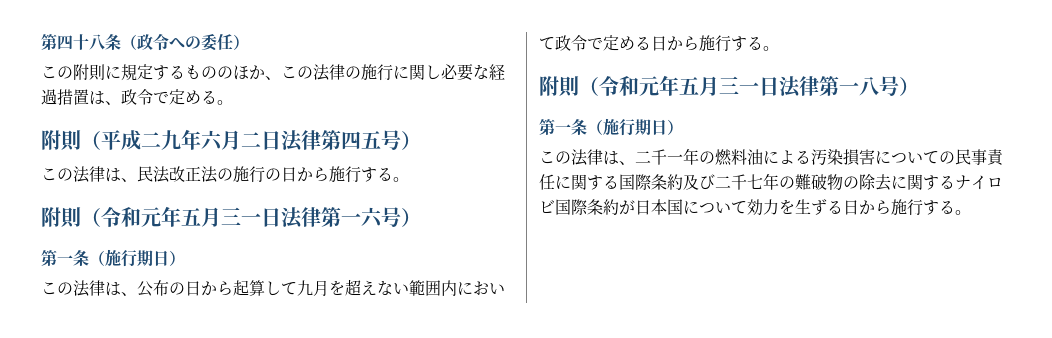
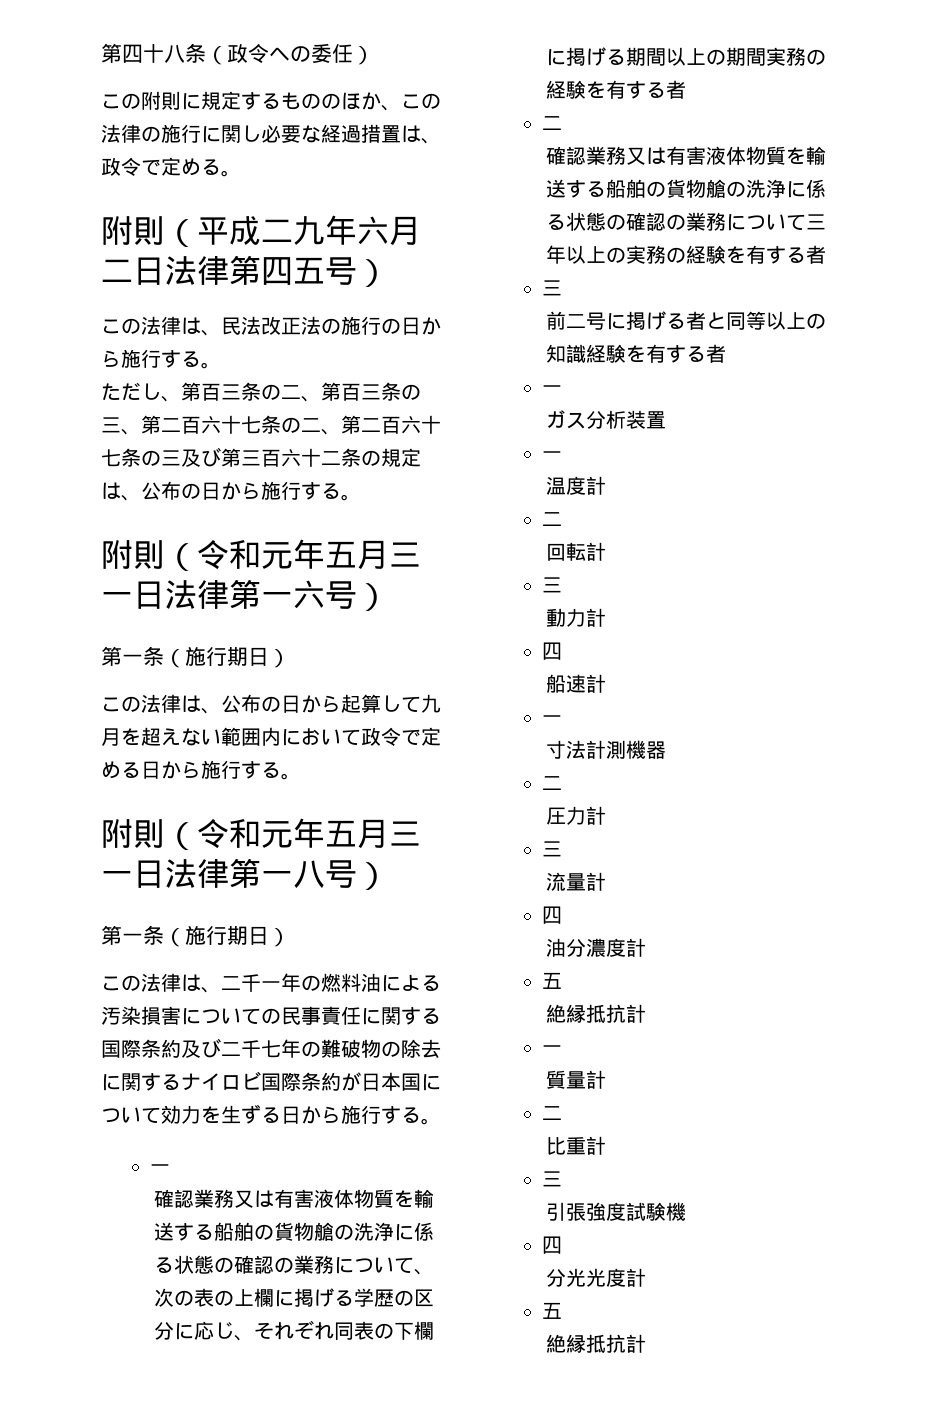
(409, 179) none -> [101,382,421,402] [101,415,441,435] [101,447,421,467] [101,481,361,501] // ただし、第百三条の二、第百三条の三、第二百六十七条の二、第二百六十七条の三及び第三百六十二条の規定は、公布の日から施行する。
(971, 212) none -> [149,1164,170,1173] [154,1189,435,1208] [154,1222,435,1241] [154,1255,435,1275] [154,1288,435,1307] [154,1320,435,1341] [546,47,827,66] [546,80,687,99] [541,116,562,130] [546,146,827,165] [546,179,827,198] [546,212,827,231] [546,245,827,264] [541,280,562,296] [546,311,827,330] [546,344,727,363] [541,385,562,394] [546,410,667,429] [541,451,562,460] [546,476,607,495] [541,512,562,526] [546,542,607,561] [541,577,562,593] [546,608,607,627] [541,642,562,660] [546,674,607,693] [541,715,562,724] [546,740,667,759] [541,776,562,790] [546,806,607,825] [541,841,562,857] [546,872,607,891] [541,906,562,924] [546,938,647,957] [541,972,562,989] [546,1004,647,1023] [541,1045,562,1054] [546,1070,607,1089] [541,1106,562,1120] [546,1136,607,1155] [541,1171,562,1187] [546,1202,687,1222] [541,1236,562,1254] [546,1268,647,1287] [541,1302,562,1319] [546,1334,647,1353] // 一 // 確認業務又は有害液体物質を輸送する船舶の貨物艙の洗浄に係る状態の確認の業務について、次の表の上欄に掲げる学歴の区分に応じ、それぞれ同表の下欄に掲げる期間以上の期間実務の経験を有する者 // 二 // 確認業務又は有害液体物質を輸送する船舶の貨物艙の洗浄に係る状態の確認の業務について三年以上の実務の経験を有する者 // 三 // 前二号に掲げる者と同等以上の知識経験を有する者 // 一 // ガス分析装置 // 一 // 温度計 // 二 // 回転計 // 三 // 動力計 // 四 // 船速計 // 一 // 寸法計測機器 // 二 // 圧力計 // 三 // 流量計 // 四 // 油分濃度計 // 五 // 絶縁抵抗計 // 一 // 質量計 // 二 // 比重計 // 三 // 引張強度試験機 // 四 // 分光光度計 // 五 // 絶縁抵抗計

